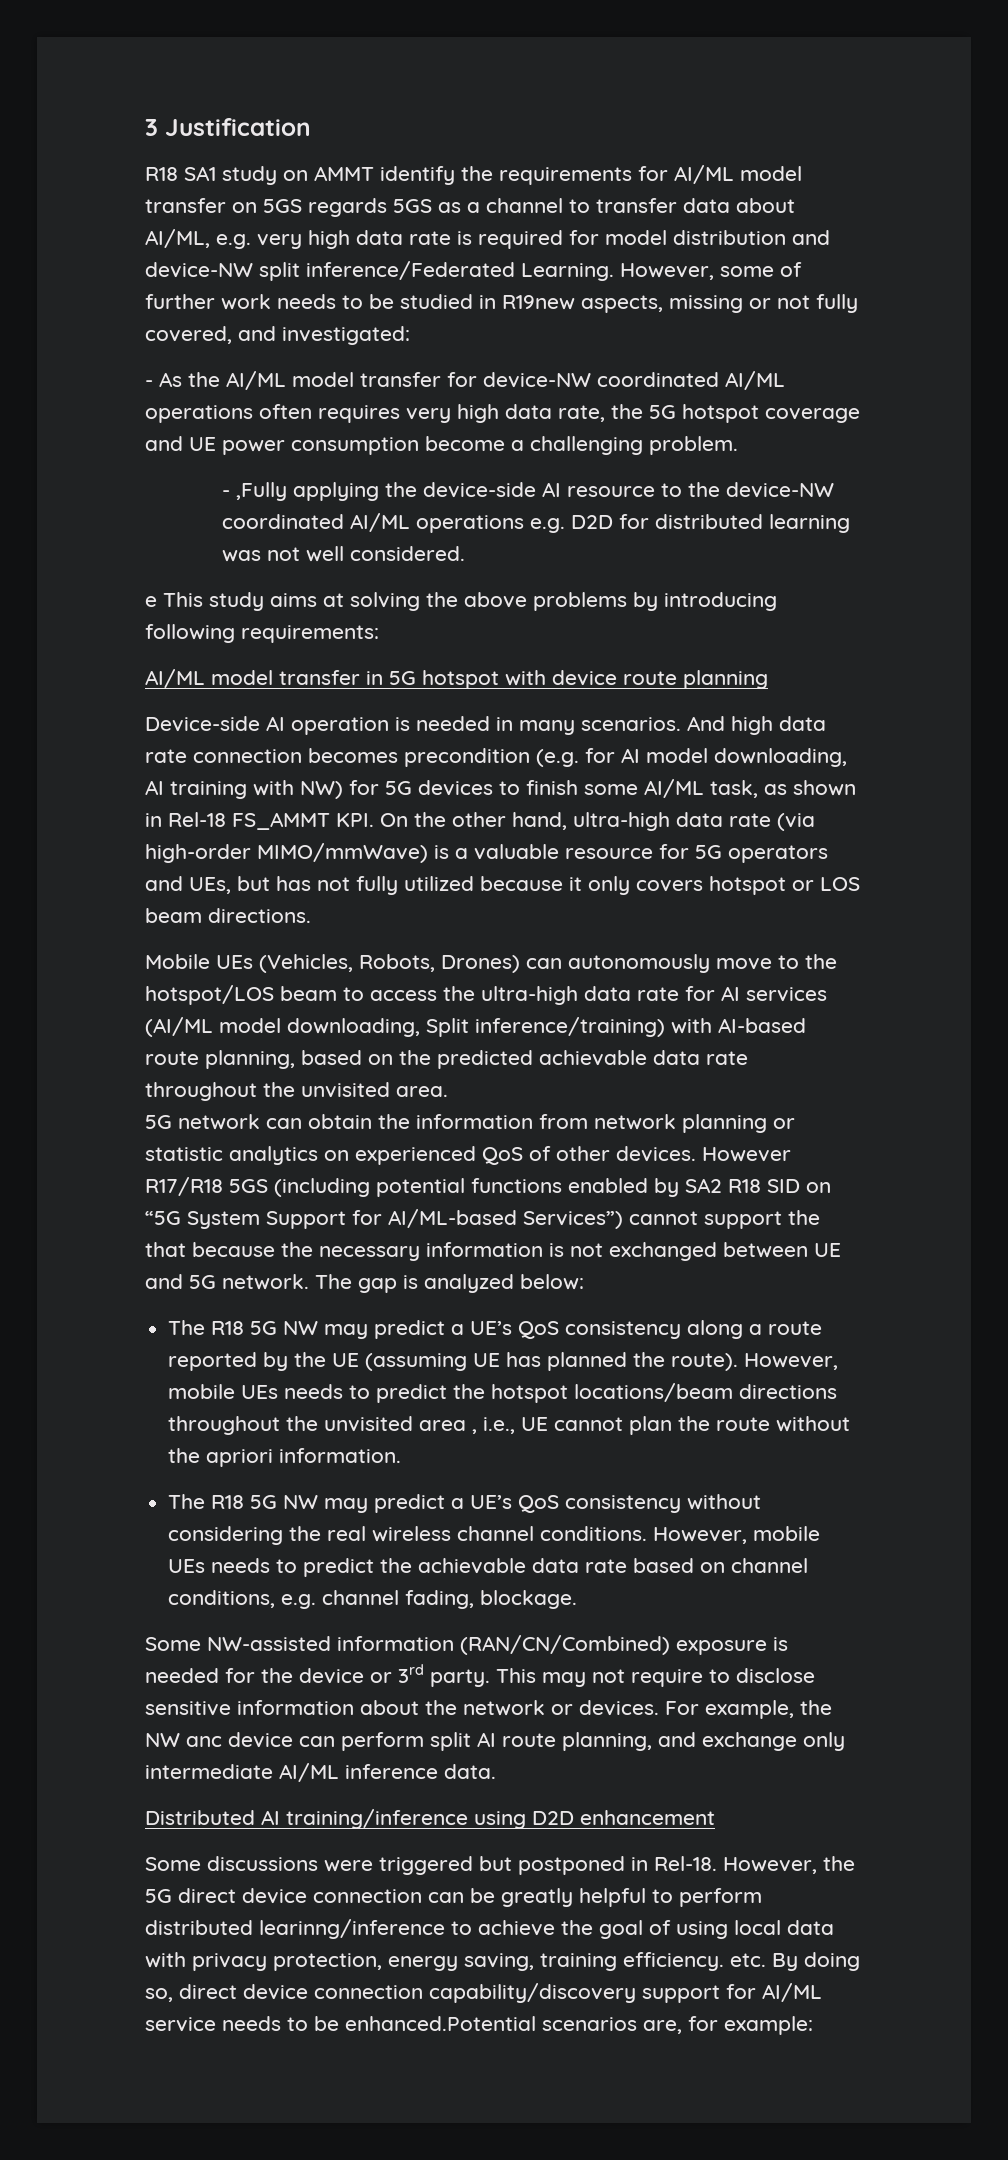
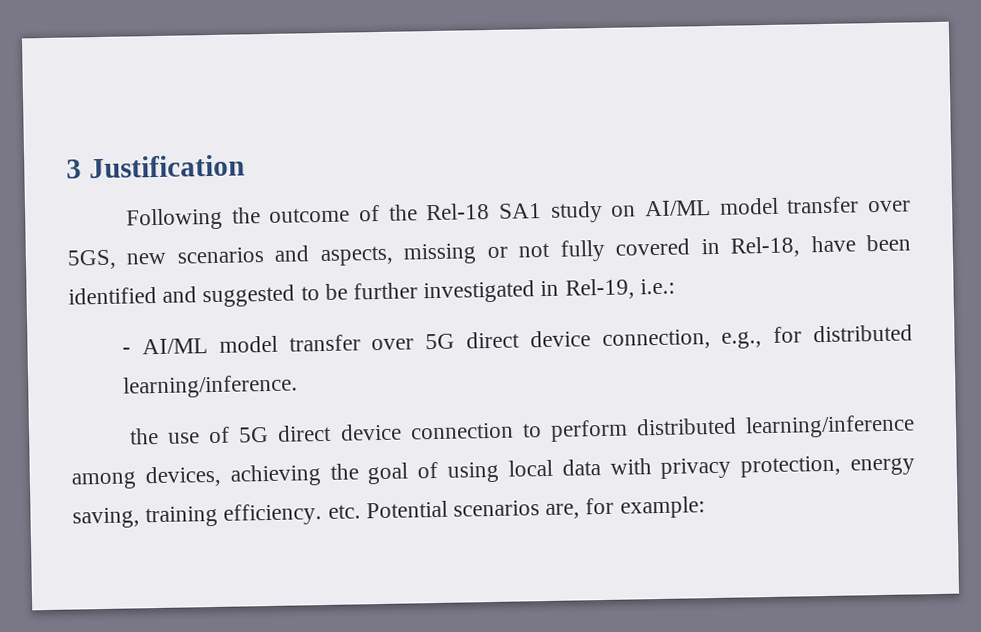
[145,165,802,185] [145,198,795,217] [145,229,830,249] [145,261,802,281] [145,294,575,310] R18 SA1 study on AMMT identify the requirements for AI/ML model transfer on 5GS regards 5GS as a channel to transfer data about AI/ML, e.g. very high data rate is required for model distribution and device-NW split inference/Federated Learning. However, some of further work needs to be studied in R19new -> [126,196,911,231] [67,245,310,270] Following the outcome of the Rel-18 SA1 study on AI/ML model transfer over 5GS, new scenarios and
[145,326,410,345] [145,371,785,390] [145,404,860,423] [145,436,738,455] [221,482,834,501] [221,513,850,533] [221,546,465,562] [145,592,777,611] [145,624,379,643] [145,669,768,689] [145,716,826,735] [145,748,847,767] [145,779,856,799] [145,812,815,831] [145,843,828,863] [145,876,860,895] [145,908,311,923] [145,954,837,973] [145,985,827,1005] [145,1017,806,1037] [145,1050,748,1069] [145,1082,448,1101] [145,1114,795,1133] [145,1146,791,1165] [145,1177,831,1197] [145,1209,820,1229] [145,1242,841,1261] [145,1274,584,1293] [168,1320,823,1339] [168,1352,839,1371] [168,1383,838,1403] [168,1416,851,1435] [168,1448,402,1467] [168,1494,762,1513] [168,1526,821,1545] [168,1558,809,1577] [168,1590,578,1609] [145,1635,788,1655] [145,1664,815,1687] [145,1700,832,1719] [145,1732,845,1751] [145,1763,496,1782] [145,1809,715,1829] [145,1856,855,1875] [145,1888,762,1907] [145,1919,555,1939] covered, and investigated: // - As the AI/ML model transfer for device-NW coordinated AI/ML operations often requires very high data rate, the 5G hotspot coverage and UE power consumption become a challenging problem. // - ,Fully applying the device-side AI resource to the device-NW coordinated AI/ML operations e.g. D2D for distributed learning was not well considered. // e This study aims at solving the above problems by introducing following requirements: // AI/ML model transfer in 5G hotspot with device route planning // Device-side AI operation is needed in many scenarios. And high data rate connection becomes precondition (e.g. for AI model downloading, AI training with NW) for 5G devices to finish some AI/ML task, as shown in Rel-18 FS_AMMT KPI. On the other hand, ultra-high data rate (via high-order MIMO/mmWave) is a valuable resource for 5G operators and UEs, but has not fully utilized because it only covers hotspot or LOS beam directions. // Mobile UEs (Vehicles, Robots, Drones) can autonomously move to the hotspot/LOS beam to access the ultra-high data rate for AI services (AI/ML model downloading, Split inference/training) with AI-based route planning, based on the predicted achievable data rate throughout the unvisited area. // 5G network can obtain the information from network planning or statistic analytics on experienced QoS of other devices. However R17/R18 5GS (including potential functions enabled by SA2 R18 SID on “5G System Support for AI/ML-based Services”) cannot support the that because the necessary information is not exchanged between UE and 5G network. The gap is analyzed below: // The R18 5G NW may predict a UE’s QoS consistency along a route reported by the UE (assuming UE has planned the route). However, mobile UEs needs to predict the hotspot locations/beam directions throughout the unvisited area , i.e., UE cannot plan the route without the apriori information. // The R18 5G NW may predict a UE’s QoS consistency without considering the real wireless channel conditions. However, mobile UEs needs to predict the achievable data rate based on channel conditions, e.g. channel fading, blockage. // Some NW-assisted information (RAN/CN/Combined) exposure is needed for the device or 3rd party. This may not require to disclose sensitive information about the network or devices. For example, the NW anc device can perform split AI route planning, and exchange only intermediate AI/ML inference data. // Distributed AI training/inference using D2D enhancement // Some discussions were triggered but postponed in Rel-18. However, the 5G direct device connection can be greatly helpful to perform distributed learinng/inference to achieve -> [615,234,911,258] [68,278,675,308] [122,324,913,355] [123,374,299,399] [129,414,915,445] [71,464,322,490] covered in Rel-18, have been identified and suggested to be further investigated in Rel-19, i.e.: // - AI/ML model transfer over 5G direct device connection, e.g., for distributed learning/inference. // the use of 5G direct device connection to perform distributed learning/inference among devices, achieving
[772,1952,860,1971] [145,1983,822,2003] [145,2016,536,2032] By doing so, direct device connection capability/discovery support for AI/ML service needs to be enhanced.Potential -> [365,500,448,519] Potential

